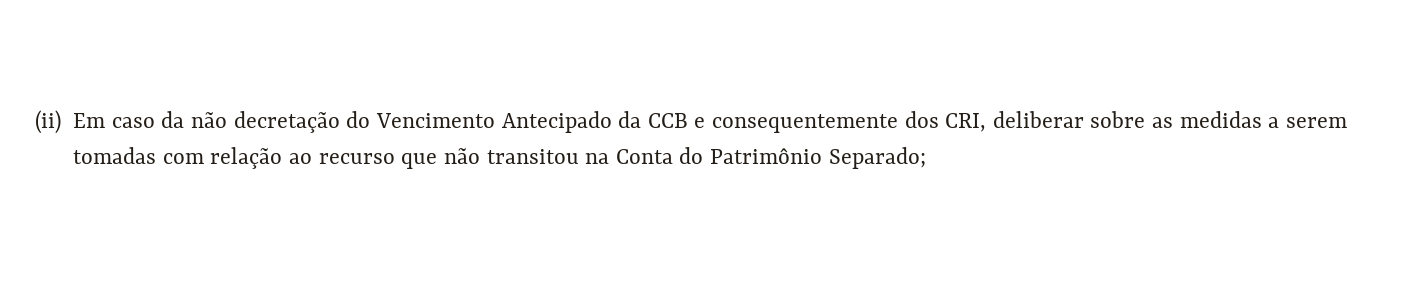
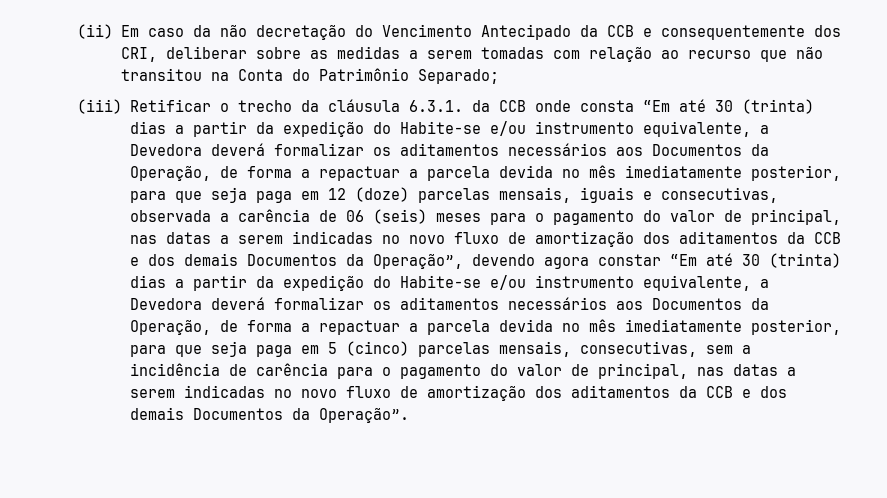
(926, 158) none -> [77,99,814,114] [129,121,769,137] [129,143,769,156] [129,165,841,181] [129,187,778,203] [129,209,841,225] [129,231,841,247] [129,253,841,269] [129,275,769,291] [129,297,769,310] [129,319,841,335] [129,341,751,357] [129,363,796,379] [129,385,787,401] [129,407,409,423] // (iii) Retificar o trecho da cláusula 6.3.1. da CCB onde consta “Em até 30 (trinta) dias a partir da expedição do Habite-se e/ou instrumento equivalente, a Devedora deverá formalizar os aditamentos necessários aos Documentos da Operação, de forma a repactuar a parcela devida no mês imediatamente posterior, para que seja paga em 12 (doze) parcelas mensais, iguais e consecutivas, observada a carência de 06 (seis) meses para o pagamento do valor de principal, nas datas a serem indicadas no novo fluxo de amortização dos aditamentos da CCB e dos demais Documentos da Operação”, devendo agora constar “Em até 30 (trinta) dias a partir da expedição do Habite-se e/ou instrumento equivalente, a Devedora deverá formalizar os aditamentos necessários aos Documentos da Operação, de forma a repactuar a parcela devida no mês imediatamente posterior, para que seja paga em 5 (cinco) parcelas mensais, consecutivas, sem a incidência de carência para o pagamento do valor de principal, nas datas a serem indicadas no novo fluxo de amortização dos aditamentos da CCB e dos demais Documentos da Operação”.

